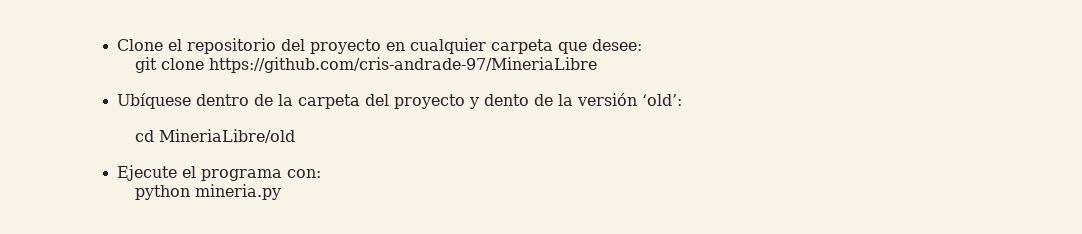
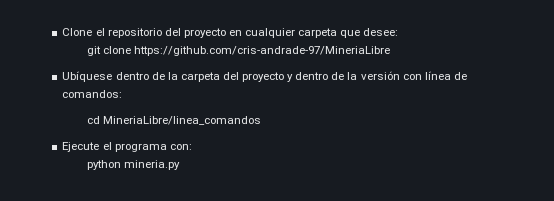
[484,94,530,106] dento -> [295,72,329,80] dentro
[642,94,683,106] ‘old’: -> [402,71,467,80] [62,90,123,98] con línea de comandos:
[159,129,296,143] MineriaLibre/old -> [103,116,262,125] MineriaLibre/linea_comandos

